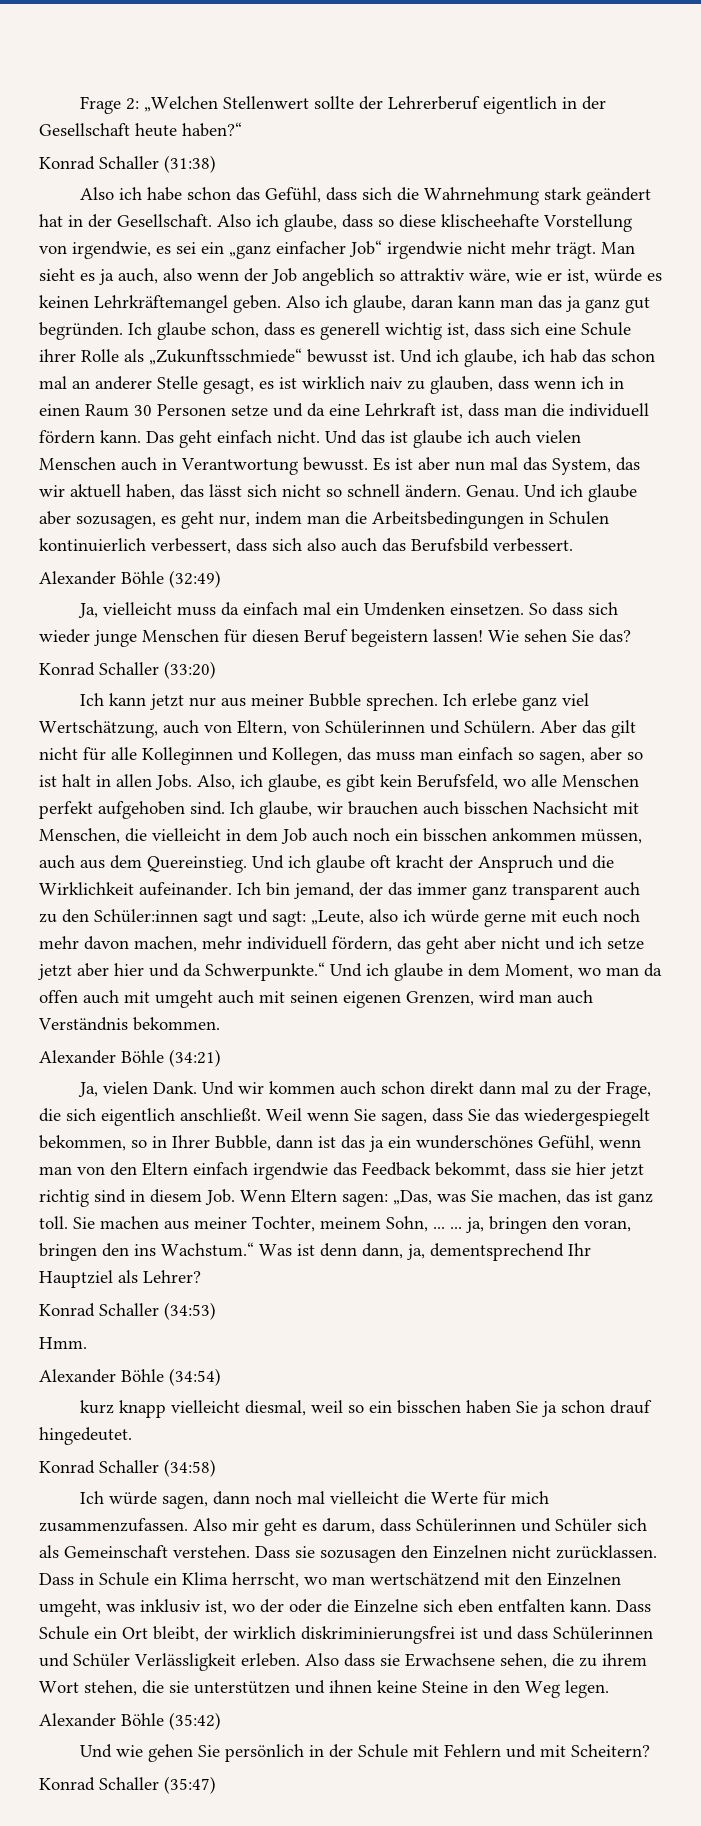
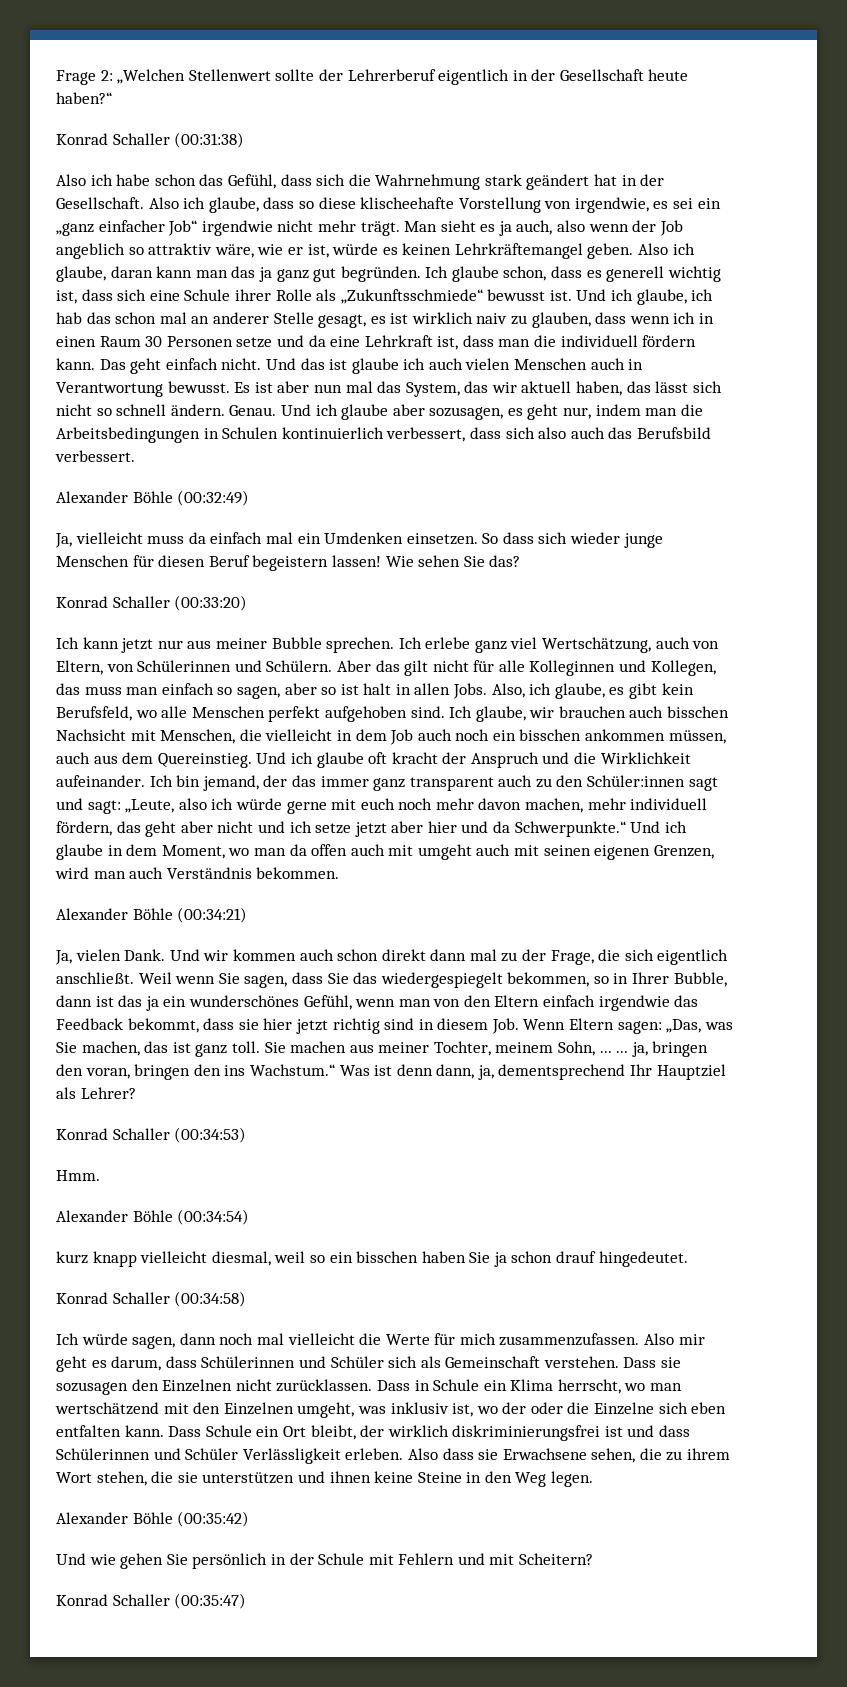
[164,155,216,173] (31:38) -> [174,132,245,148] (00:31:38)
[169,570,221,588] (32:49) -> [177,490,250,506] (00:32:49)
[164,661,216,679] (33:20) -> [174,595,248,611] (00:33:20)
[169,1049,221,1067] (34:21) -> [177,907,248,923] (00:34:21)
[164,1302,216,1320] (34:53) -> [174,1127,247,1143] (00:34:53)
[169,1368,221,1386] (34:54) -> [177,1209,250,1225] (00:34:54)
[164,1459,216,1477] (34:58) -> [174,1291,247,1307] (00:34:58)
[169,1712,221,1730] (35:42) -> [177,1511,250,1527] (00:35:42)
[164,1776,216,1794] (35:47) -> [174,1593,247,1609] (00:35:47)

